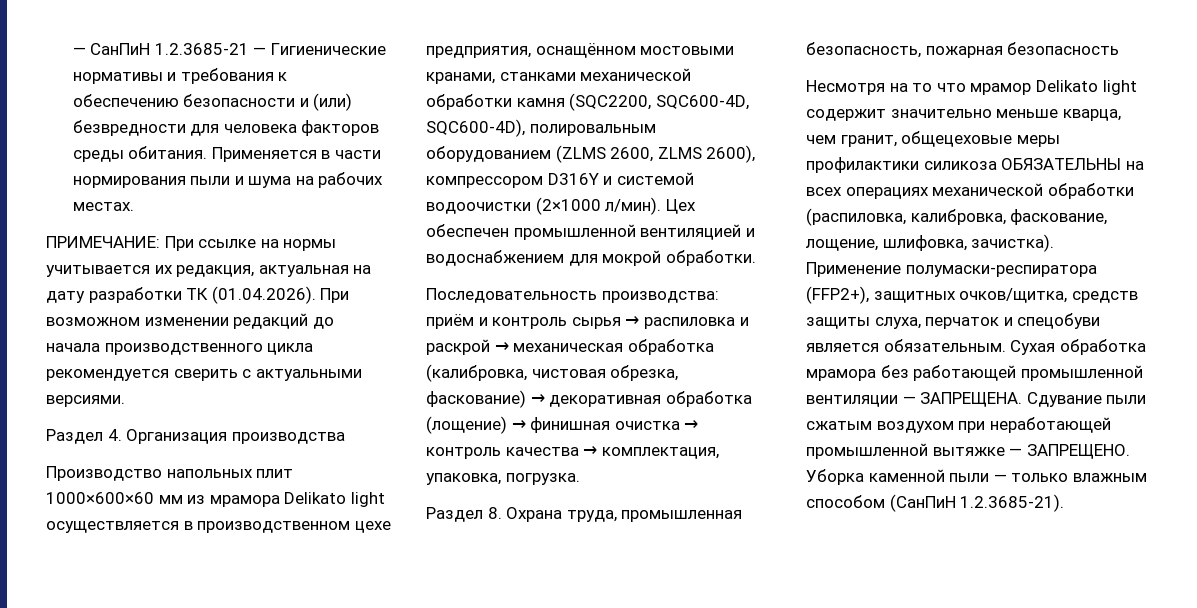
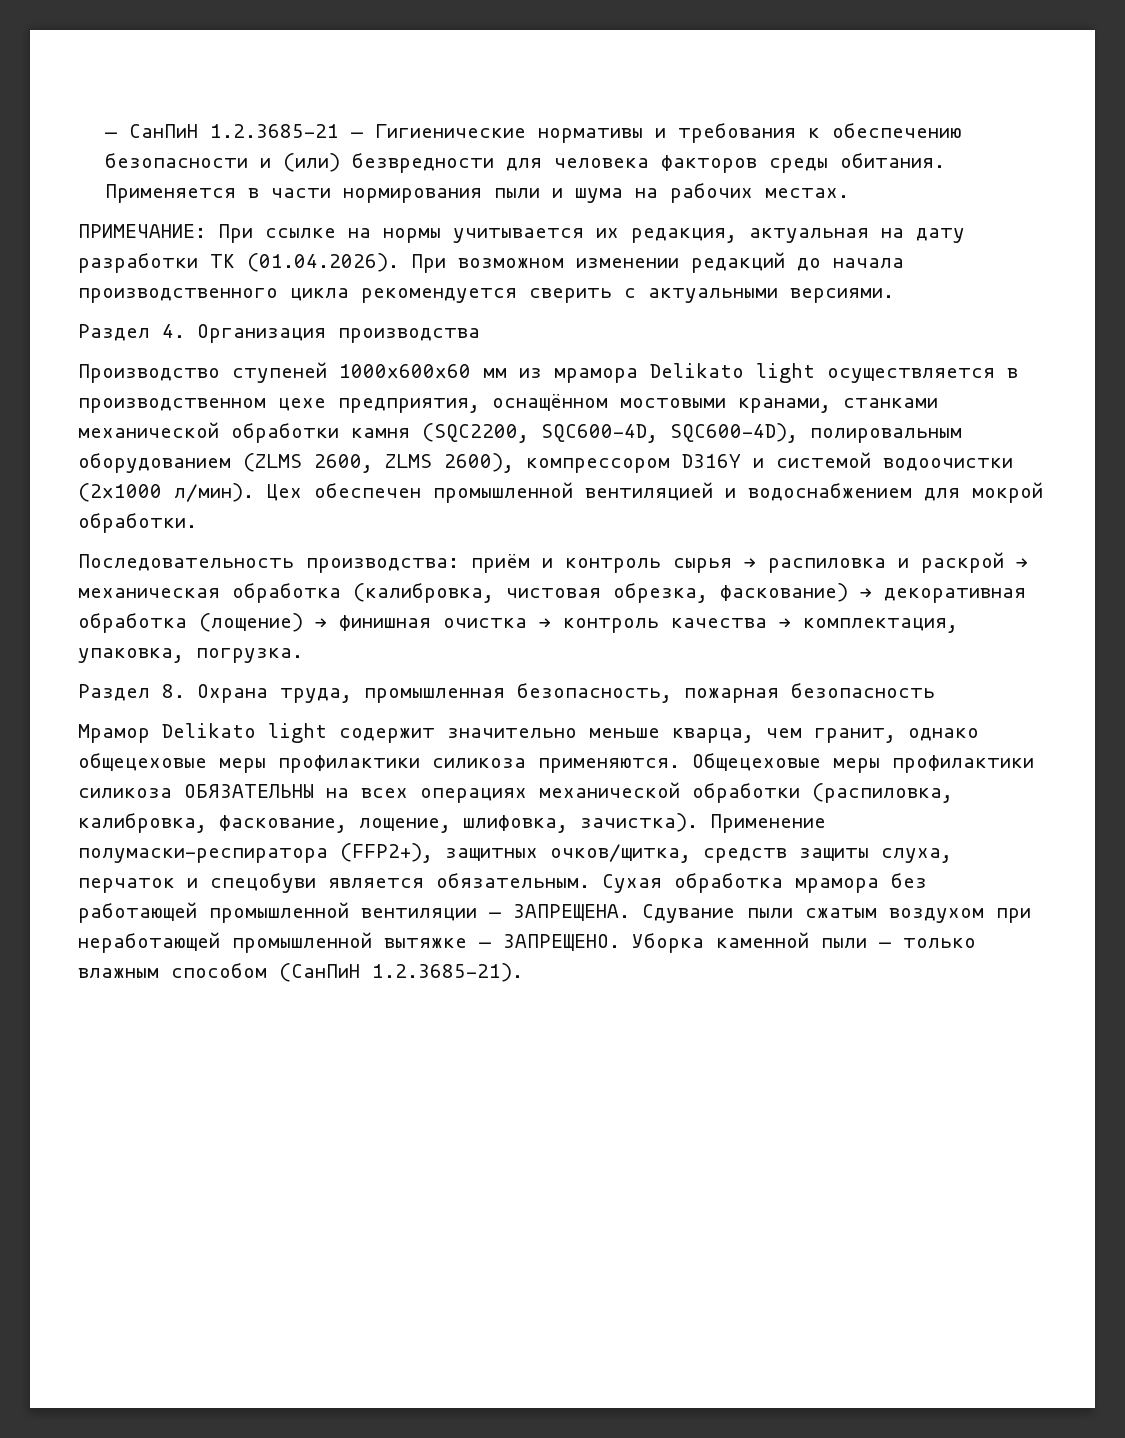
[166,469,294,478] напольных плит -> [232,362,327,383] ступеней
[806,80,1032,95] Несмотря на то что мрамор -> [78,724,150,743] Мрамор
(897, 141) none -> [908,728,979,741] однако
(997, 165) none -> [538,753,1034,773] [78,788,172,799] применяются. Общецеховые меры профилактики силикоза

